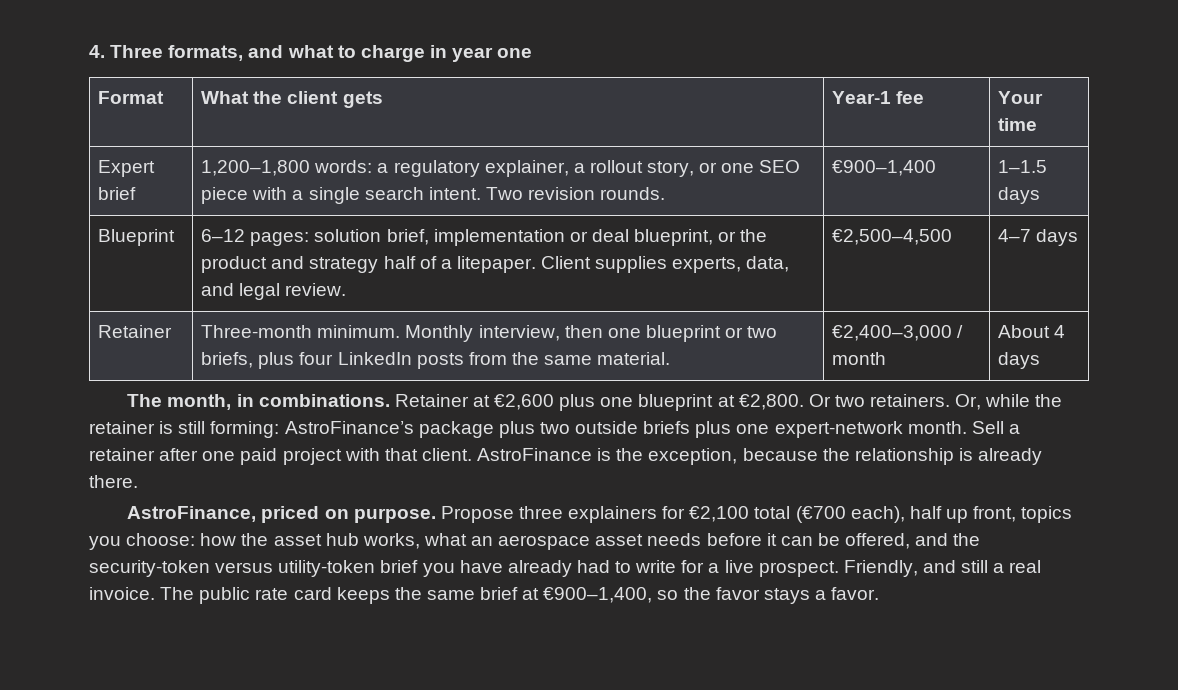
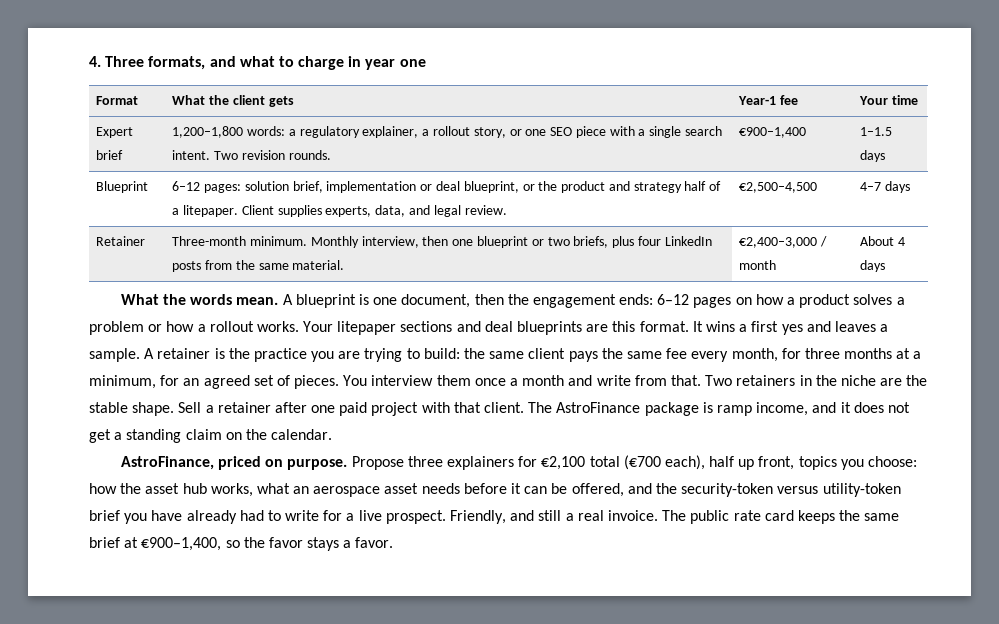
[127,394,1063,411] [89,421,967,438] The month, in combinations. Retainer at €2,600 plus one blueprint at €2,800. Or two retainers. Or, while the retainer is still forming: AstroFinance’s package plus two outside briefs plus one expert-network month. -> [120,294,905,308] [89,321,889,335] [89,348,922,362] [89,375,928,389] [89,402,175,416] What the words mean. A blueprint is one document, then the engagement ends: 6–12 pages on how a product solves a problem or how a rollout works. Your litepaper sections and deal blueprints are this format. It wins a first yes and leaves a sample. A retainer is the practice you are trying to build: the same client pays the same fee every month, for three months at a minimum, for an agreed set of pieces. You interview them once a month and write from that. Two retainers in the niche are the stable shape.
[477,448,1043,465] [89,475,138,488] AstroFinance is the exception, because the relationship is already there. -> [528,402,910,416] [89,429,333,443] The AstroFinance package is ramp income, and it does not get a standing claim on the calendar.

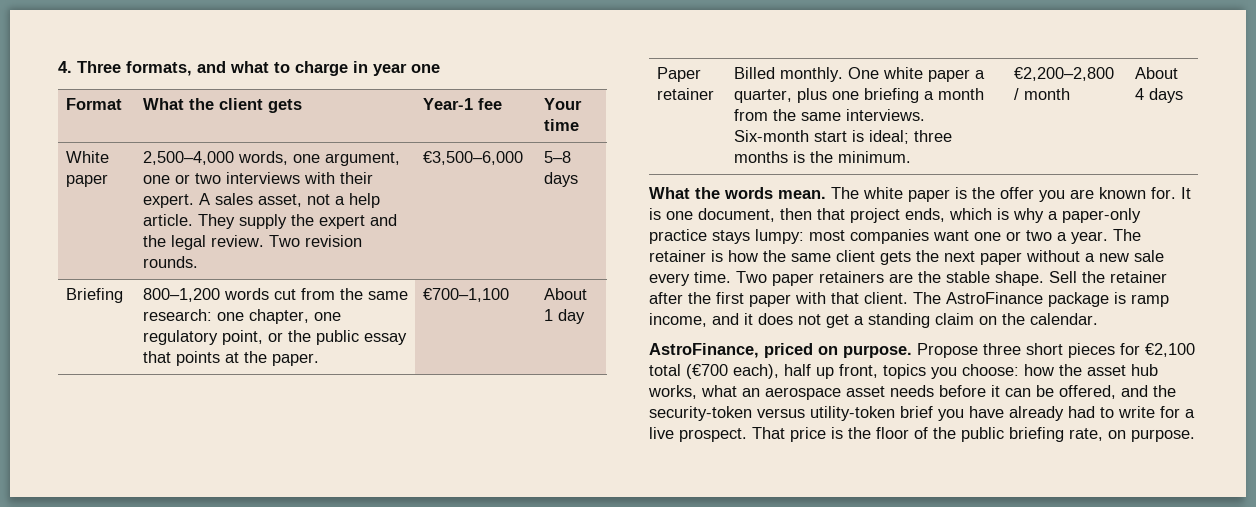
[96,127,134,138] [96,150,124,160] [172,126,722,138] [172,150,211,160] Expert brief | 1,200–1,800 words: a regulatory explainer, a rollout story, or one SEO piece with a single search intent. -> [65,151,109,163] [65,174,108,187] [142,151,400,166] [142,172,373,184] [142,193,380,208] [142,214,397,229] [142,235,264,250] White paper | 2,500–4,000 words, one argument, one or two interviews with their expert. A sales asset, not a help article. They supply the expert and the legal review.
[739,127,807,138] [860,127,893,136] [860,150,886,162] [96,181,149,193] [172,181,722,193] [172,205,507,217] [739,182,818,193] [860,181,911,193] [96,236,146,246] [172,236,712,248] [172,260,345,272] [739,237,818,248] €900–1,400 | 1–1.5 days // Blueprint | 6–12 pages: solution brief, implementation or deal blueprint, or the product and strategy half of a litepaper. Client supplies experts, data, and legal review. | €2,500–4,500 | 4–7 days // Retainer | Three-month minimum. Monthly interview, then one blueprint or two briefs, plus four LinkedIn posts from the same material. | €2,400–3,000 -> [422,151,523,165] [543,151,571,163] [543,172,578,187] [65,288,123,303] [142,288,408,302] [142,309,341,324] [142,330,407,345] [142,351,319,366] [422,288,509,302] [543,288,587,300] [543,309,585,324] [656,67,701,82] [656,88,714,100] [733,67,985,82] [733,88,984,103] [733,109,925,121] [733,130,952,144] [733,151,911,163] [1013,67,1114,81] €3,500–6,000 | 5–8 days // Briefing | 800–1,200 words cut from the same research: one chapter, one regulatory point, or the public essay that points at the paper. | €700–1,100 | About 1 day // Paper retainer | Billed monthly. One white paper a quarter, plus one briefing a month from the same interviews. Six-month start is ideal; three months is the minimum. | €2,200–2,800
[282,294,905,308] [89,321,889,335] [89,348,922,362] [89,375,876,389] A blueprint is one document, then the engagement ends: 6–12 pages on how a product solves a problem or how a rollout works. Your litepaper sections and deal blueprints are this format. It wins a first yes and leaves a sample. A retainer is the practice you are trying to build: the same client pays the same fee every month, for three months at a minimum, for an agreed set of pieces. You interview them once a month and write from that. Two retainers in the niche -> [831,187,1191,202] [649,208,1141,223] [649,229,1141,244] [649,250,1164,265] [649,271,884,286] The white paper is the offer you are known for. It is one document, then that project ends, which is why a paper-only practice stays lumpy: most companies want one or two a year. The retainer is how the same client gets the next paper without a new sale every time. Two paper retainers
[205,405,214,413] a -> [1082,271,1105,283] the
[311,402,419,416] one paid project -> [688,292,791,307] the first paper
[446,456,514,470] explainers -> [1026,343,1115,358] short pieces
[450,510,900,524] [89,537,394,551] Friendly, and still a real invoice. The public rate card keeps the same brief at €900–1,400, so the favor stays a favor. -> [752,427,1195,442] That price is the floor of the public briefing rate, on purpose.

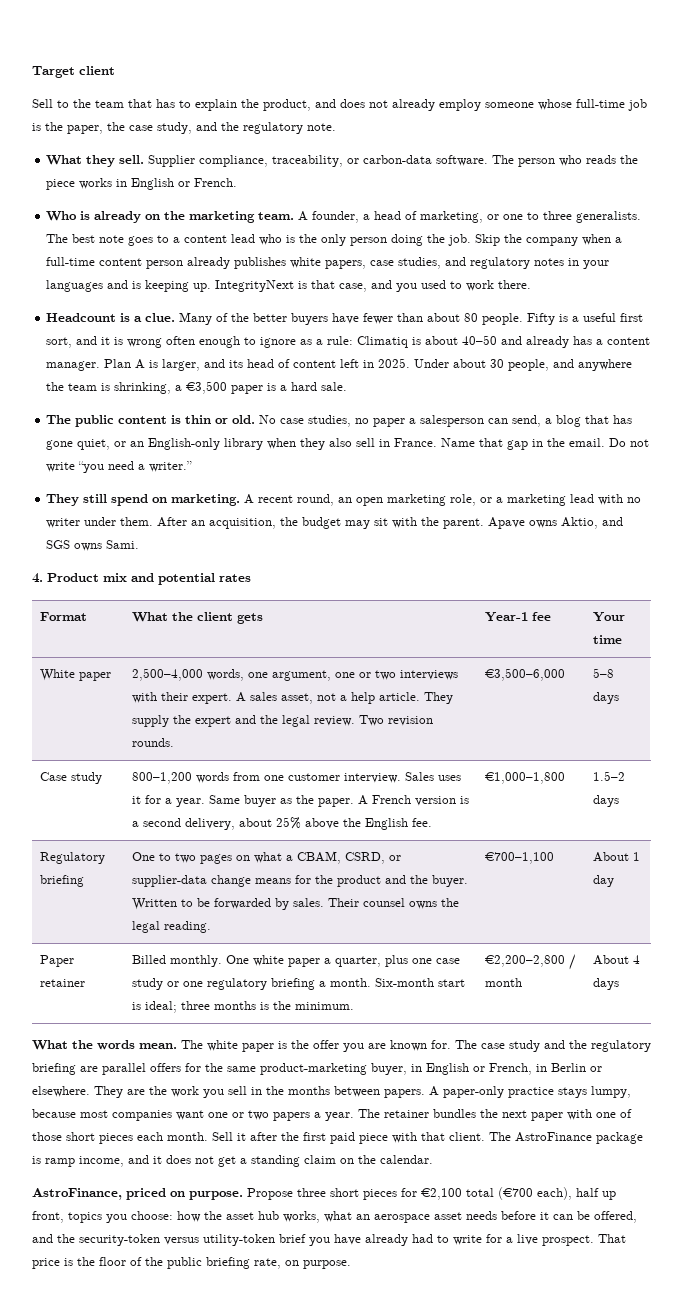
[58,61,440,76] 4. Three formats, and what to charge in year one -> [32,66,115,78] [32,99,647,111] [32,122,336,134] [46,155,639,167] [46,178,238,190] [46,211,642,223] [46,234,623,246] [46,257,610,269] [46,280,532,292] [46,312,644,325] [46,335,651,348] [46,358,633,371] [46,381,348,394] [46,415,633,427] [46,438,650,450] [46,461,193,473] [46,494,642,506] [46,517,624,529] [46,540,140,551] [32,573,251,585] Target client // Sell to the team that has to explain the product, and does not already employ someone whose full-time job is the paper, the case study, and the regulatory note. // What they sell. Supplier compliance, traceability, or carbon-data software. The person who reads the piece works in English or French. // Who is already on the marketing team. A founder, a head of marketing, or one to three generalists. The best note goes to a content lead who is the only person doing the job. Skip the company when a full-time content person already publishes white papers, case studies, and regulatory notes in your languages and is keeping up. IntegrityNext is that case, and you used to work there. // Headcount is a clue. Many of the better buyers have fewer than about 80 people. Fifty is a useful first sort, and it is wrong often enough to ignore as a rule: Climatiq is about 40–50 and already has a content manager. Plan A is larger, and its head of content left in 2025. Under about 30 people, and anywhere the team is shrinking, a €3,500 paper is a hard sale. // The public content is thin or old. No case studies, no paper a salesperson can send, a blog that has gone quiet, or an English-only library when they also sell in France. Name that gap in the email. Do not write “you need a writer.” // They still spend on marketing. A recent round, an open marketing role, or a marketing lead with no writer under them. After an acquisition, the budget may sit with the parent. Apave owns Aktio, and SGS owns Sami. // 4. Product mix and potential rates
[65,288,123,303] Briefing -> [39,772,102,784] Case study
[273,288,408,300] [142,309,341,324] [142,330,407,345] [142,351,319,366] cut from the same research: one chapter, one regulatory point, or the public essay that points at the paper. -> [232,772,461,783] [131,795,469,807] [131,817,432,830] [484,772,565,784] [592,771,625,781] [592,795,619,807] [39,852,105,864] [39,875,84,887] [131,851,401,864] [131,875,468,887] [131,898,459,910] [131,921,211,933] from one customer interview. Sales uses it for a year. Same buyer as the paper. A French version is a second delivery, about 25% above the English fee. | €1,000–1,800 | 1.5–2 days // Regulatory briefing | One to two pages on what a CBAM, CSRD, or supplier-data change means for the product and the buyer. Written to be forwarded by sales. Their counsel owns the legal reading.
[863,88,984,103] [733,109,925,121] briefing a month from the same interviews. -> [435,958,460,964] [131,978,371,990] case study or one regulatory briefing a month.
[1181,187,1191,199] [649,208,1058,223] It is one document, then that project ends, which is why a -> [455,1040,651,1052] [32,1063,602,1075] [32,1086,439,1098] The case study and the regulatory briefing are parallel offers for the same product-marketing buyer, in English or French, in Berlin or elsewhere. They are the work you sell in the months between papers. A
[755,229,804,244] lumpy: -> [591,1086,631,1098] [32,1109,76,1118] lumpy, because
(1052, 235) none -> [273,1112,310,1121] papers
[711,250,1164,265] [649,271,1167,286] is how the same client gets the next paper without a new sale every time. Two paper retainers are the stable shape. Sell the retainer -> [433,1109,632,1121] [32,1132,246,1144] bundles the next paper with one of those short pieces each month. Sell it
[749,294,791,307] paper -> [330,1132,388,1144] paid piece

